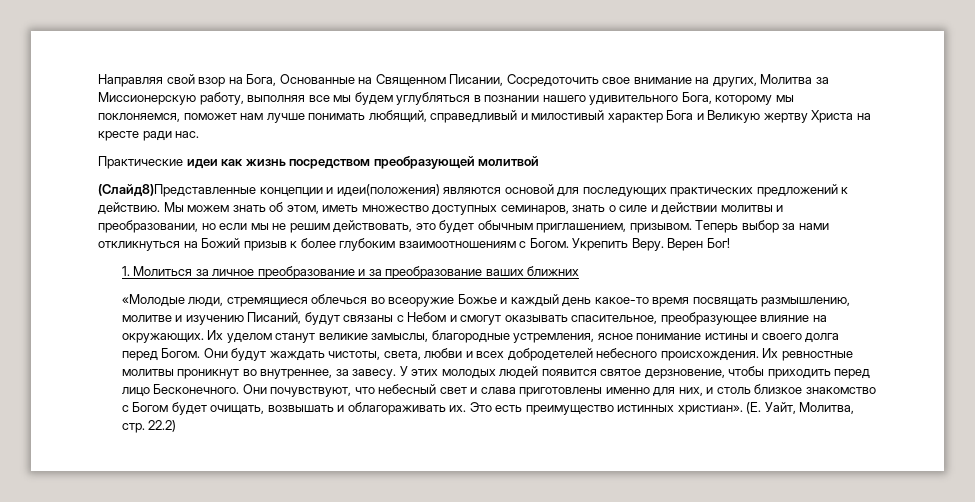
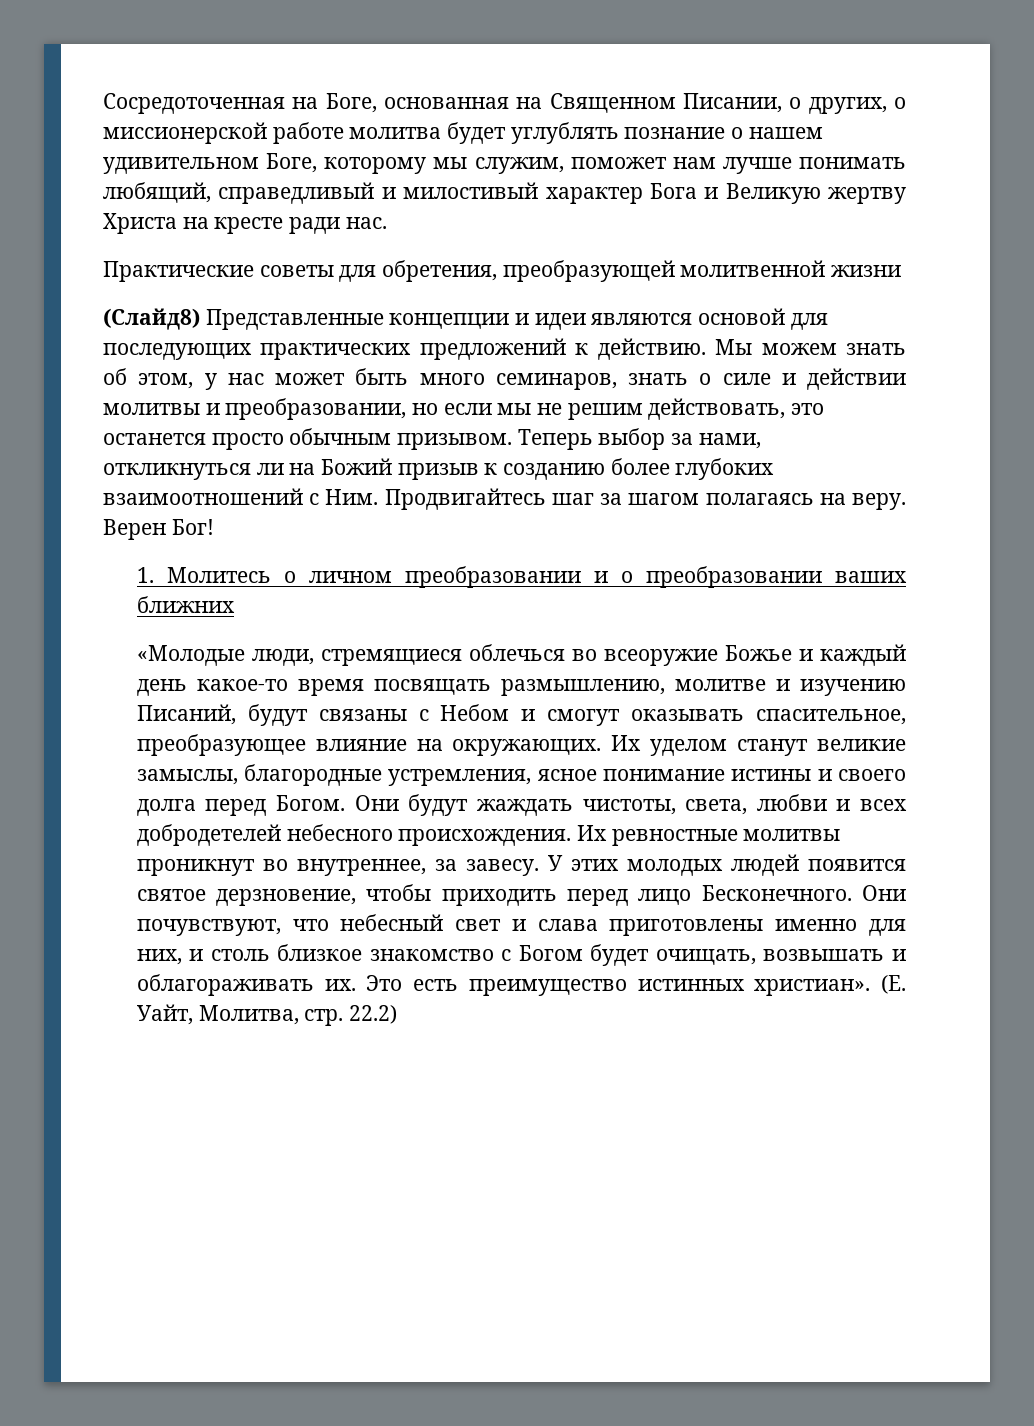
[98,74,829,87] [98,92,712,105] Направляя свой взор на Бога, Основанные на Священном Писании, Сосредоточить свое внимание на других, Молитва за Миссионерскую работу, выполняя все мы будем углубляться в познании нашего удивительного Бога, -> [103,93,907,114] [103,122,823,144] [103,153,318,174] Сосредоточенная на Боге, основанная на Священном Писании, о других, о миссионерской работе молитва будет углублять познание о нашем удивительном Боге,
[98,113,180,122] поклоняемся, -> [474,157,564,174] служим,
[186,156,540,169] [98,184,256,197] идеи как жизнь посредством преобразующей молитвой // (Слайд8)Представленные -> [259,260,902,282] [103,308,384,330] советы для обретения, преобразующей молитвенной жизни // (Слайд8) Представленные
[336,184,440,197] идеи(положения) -> [534,313,586,330] идеи
[322,205,498,215] иметь множество доступных -> [204,368,485,390] у нас может быть много
[439,220,627,233] будет обычным приглашением, -> [103,428,392,450] останется просто обычным
[798,223,829,230] [98,241,180,251] нами откликнуться -> [698,433,761,449] [103,463,284,480] нами, откликнуться ли
[300,238,730,251] [121,266,483,279] более глубоким взаимоотношениям с Богом. Укрепить Веру. Верен Бог! // 1. Молиться за личное преобразование и за преобразование -> [503,458,775,480] [103,488,906,510] [103,519,214,540] [136,566,822,588] созданию более глубоких взаимоотношений с Ним. Продвигайтесь шаг за шагом полагаясь на веру. Верен Бог! // 1. Молитесь о личном преобразовании и о преобразовании

